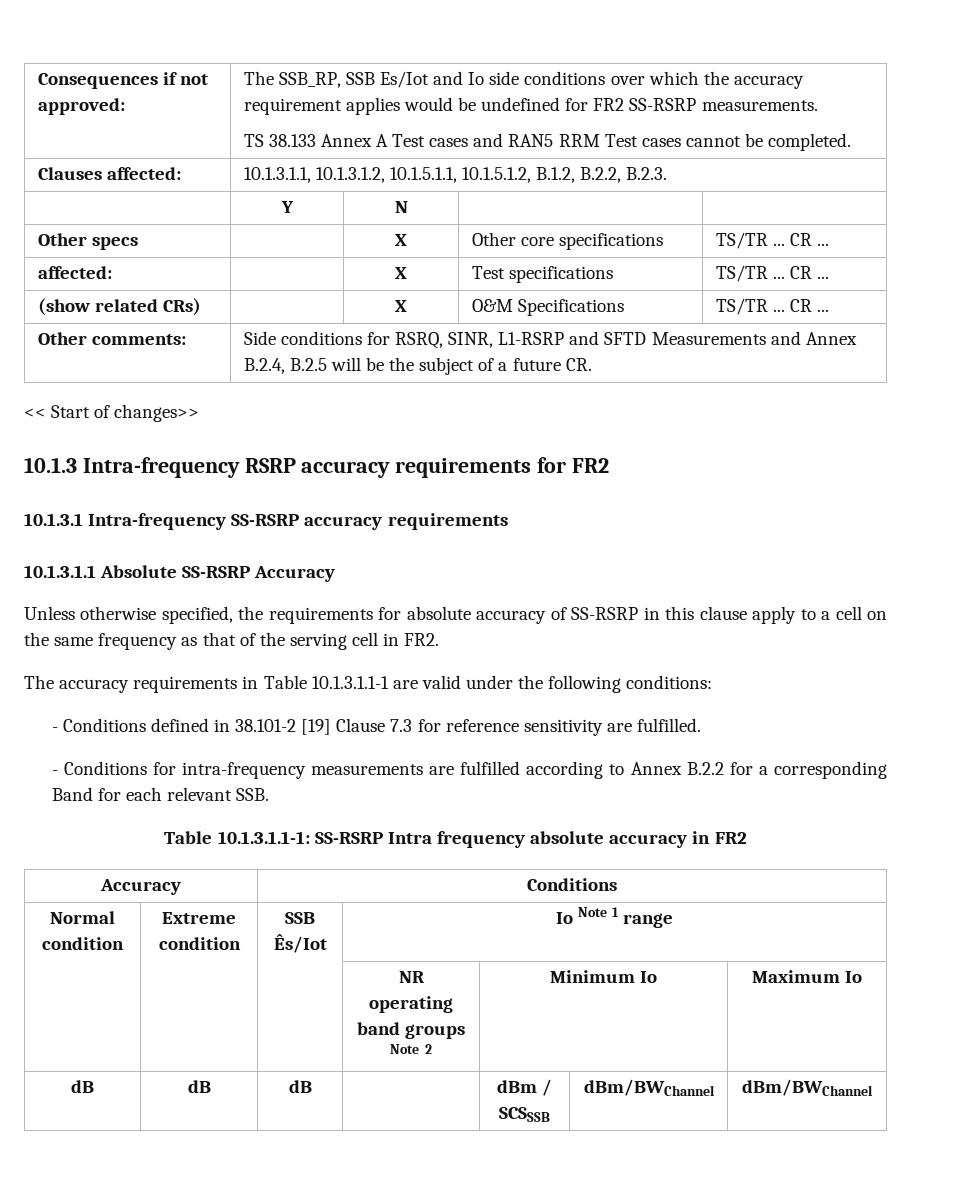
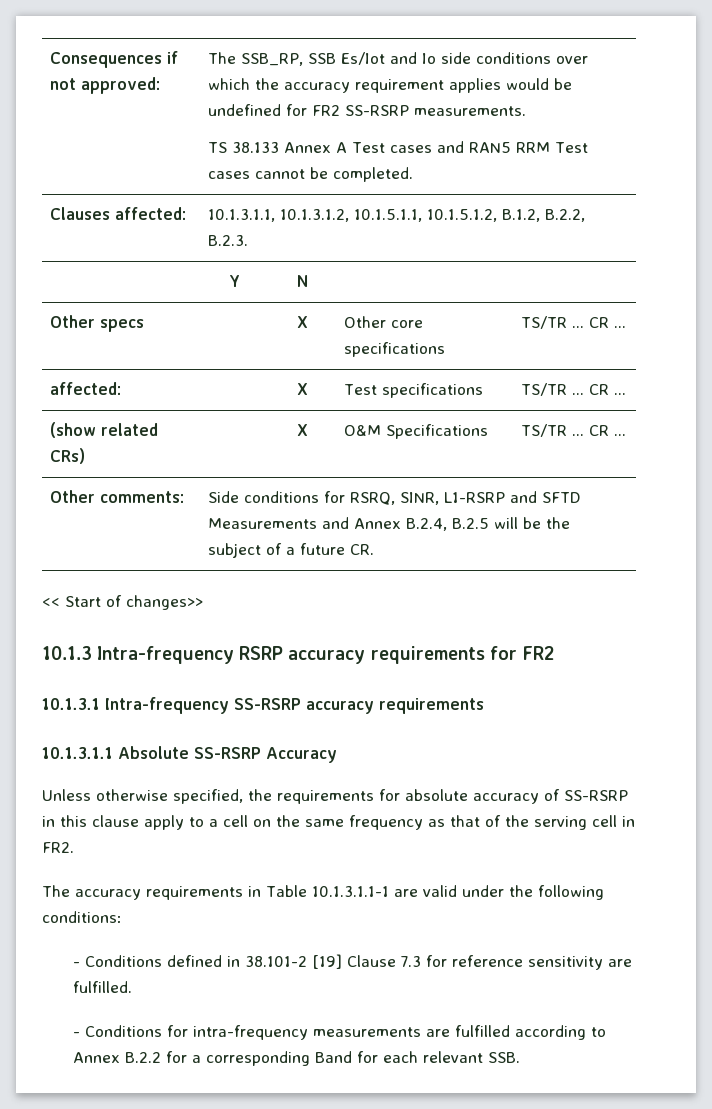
[164,831,747,848] [100,879,181,895] [527,878,617,891] [50,911,115,924] [42,937,124,950] [162,912,236,924] [158,937,241,950] [285,912,315,924] [273,934,327,953] [555,907,674,928] [398,971,424,983] [369,996,453,1013] [356,1022,466,1039] [390,1044,432,1054] [549,970,658,983] [751,970,863,983] [71,1080,94,1093] [187,1080,211,1093] [288,1080,312,1093] [496,1079,553,1096] [499,1107,550,1122] [583,1079,715,1096] [741,1079,873,1096] // Table 10.1.3.1.1-1: SS-RSRP Intra frequency absolute accuracy in FR2 // Accuracy | Conditions // Normal condition | Extreme condition | SSB Ês/Iot | Io Note 1 range // | | | NR operating band groups Note 2 | Minimum Io | Maximum Io // dB | dB | dB | | dBm / SCSSSB | dBm/BWChannel | dBm/BWChannel -> (520, 1057) none

